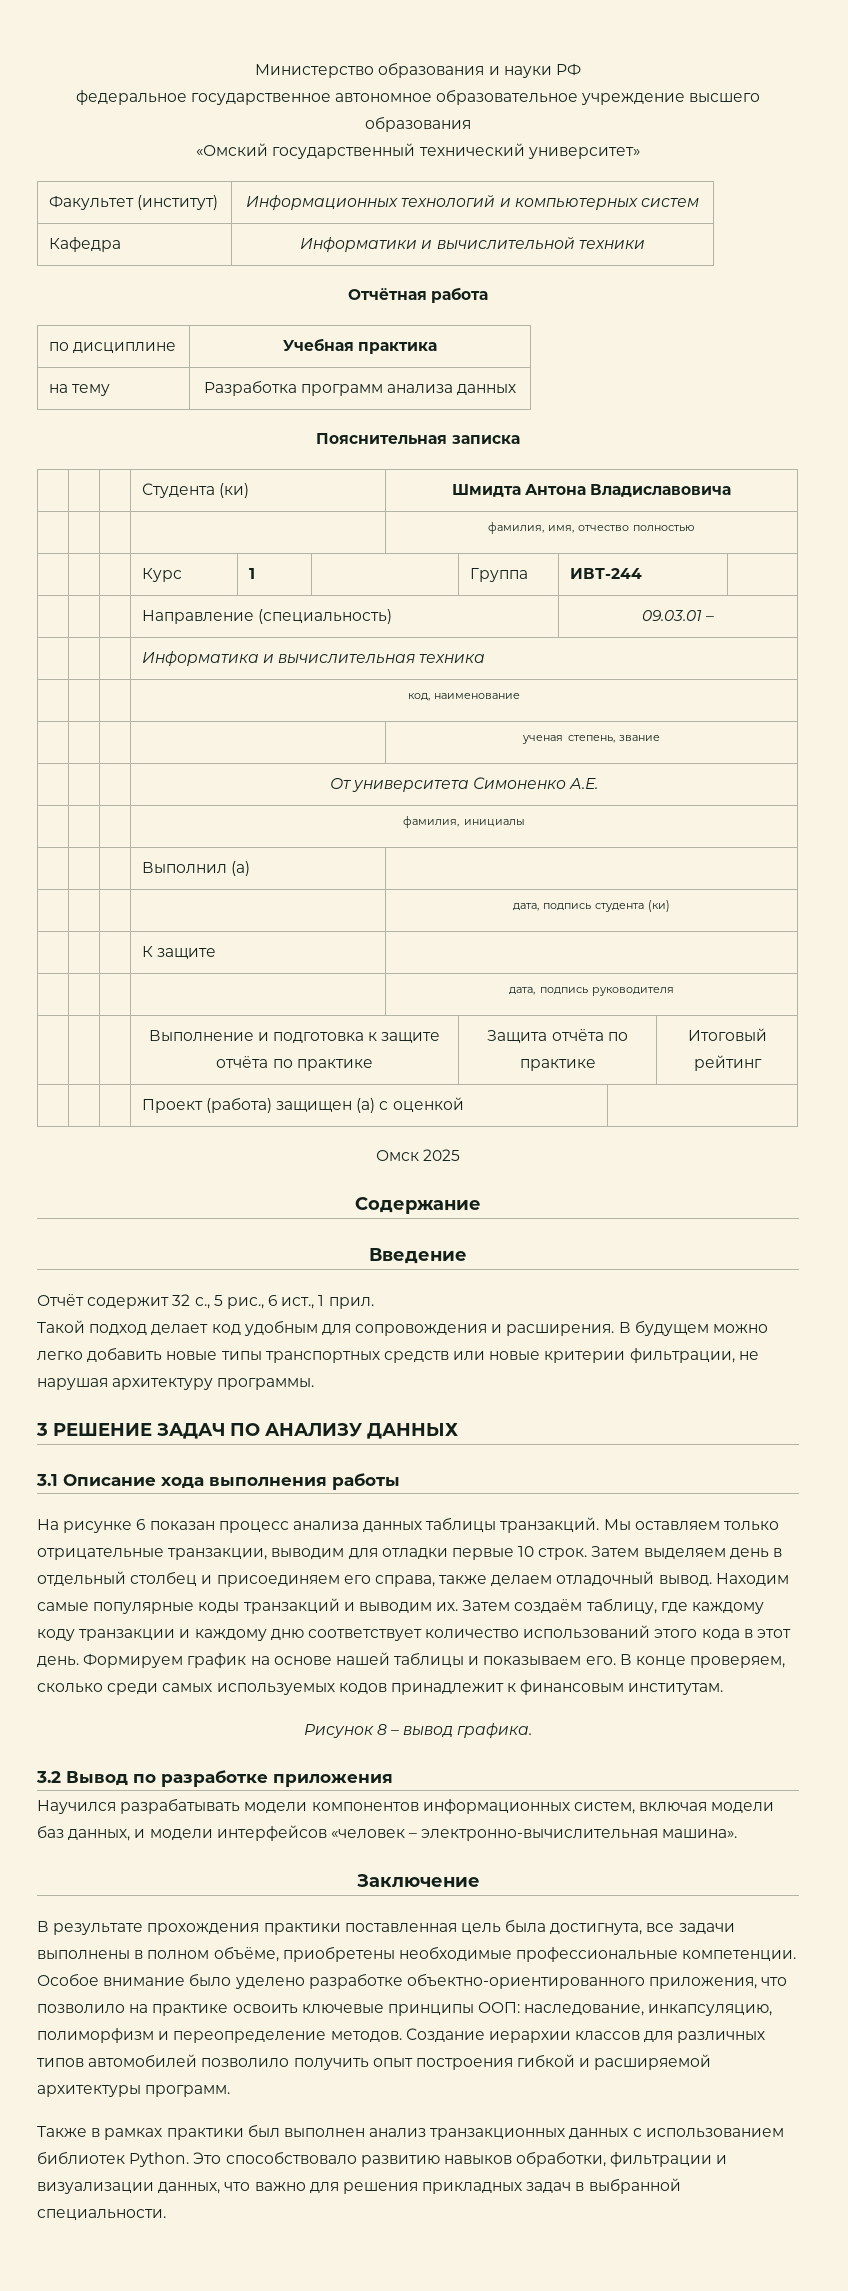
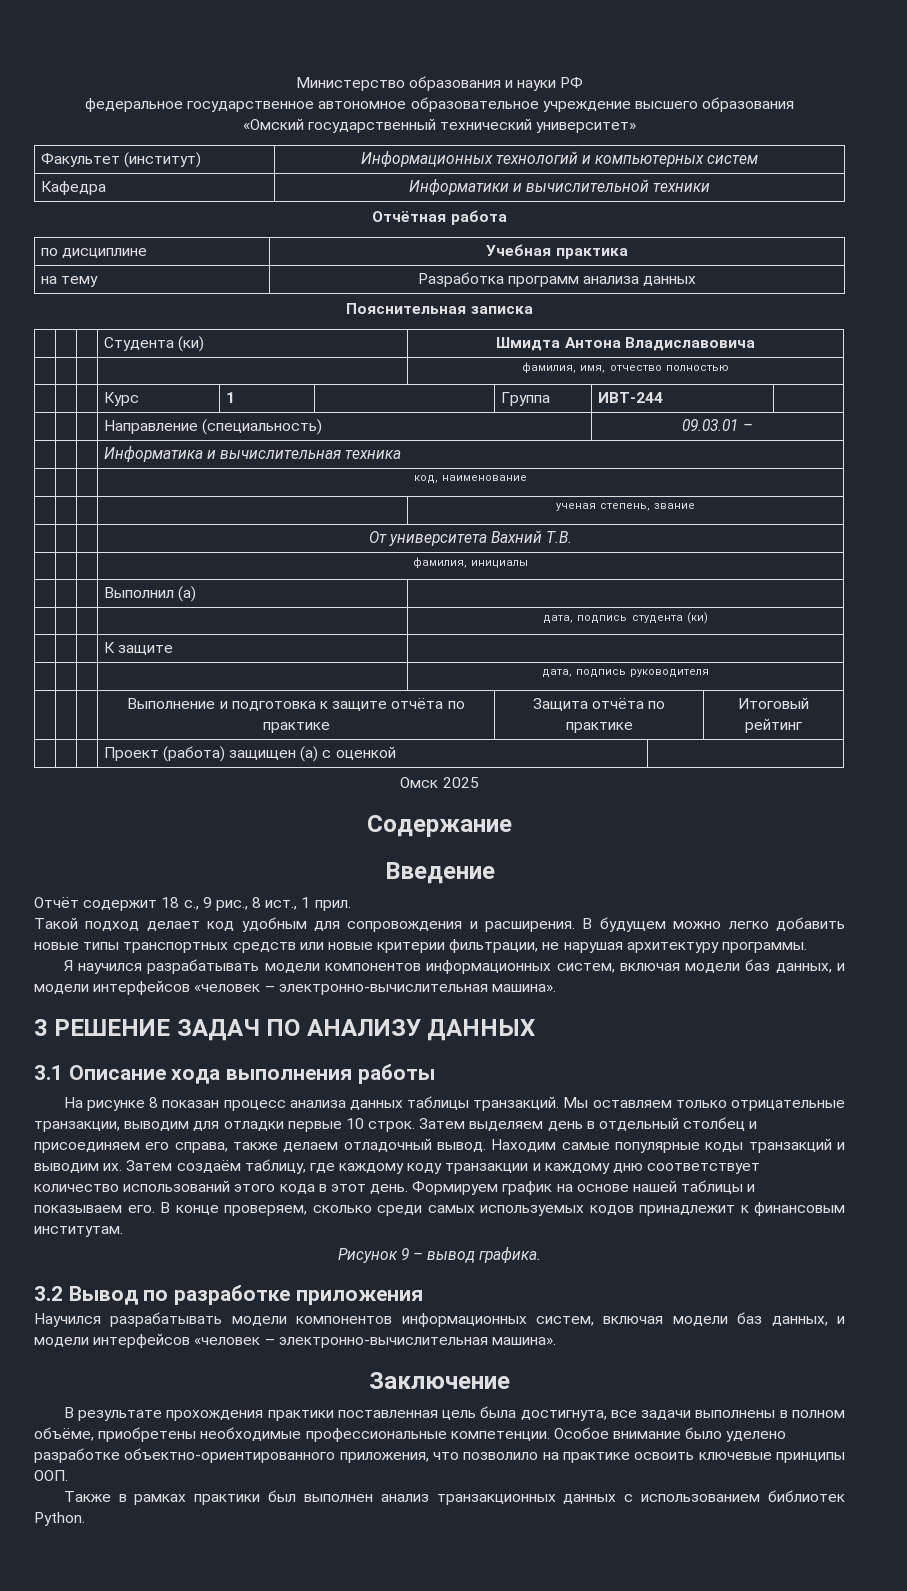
[473,777,599,789] Симоненко А.Е. -> [491,530,573,543] Вахний Т.В.
[172,1294,278,1309] 32 с., 5 рис., 6 -> [161,897,262,911] 18 с., 9 рис., 8
(315, 1384) none -> [63,959,846,974] [34,980,556,995] // Я научился разрабатывать модели компонентов информационных систем, включая модели баз данных, и модели интерфейсов «человек – электронно-вычислительная машина».
[136,1519,146,1530] 6 -> [149,1097,159,1108] 8
[376,1724,387,1735] 8 -> [400,1248,409,1260] 9
[478,2002,773,2016] [37,2028,766,2043] [37,2054,712,2070] [37,2085,231,2097] ООП: наследование, инкапсуляцию, полиморфизм и переопределение методов. Создание иерархии классов для различных типов автомобилей позволило получить опыт построения гибкой и расширяемой архитектуры программ. -> [34,1470,68,1481] ООП.
[193,2151,728,2167] [37,2178,681,2194] [37,2209,166,2220] Это способствовало развитию навыков обработки, фильтрации и визуализации данных, что важно для решения прикладных задач в выбранной специальности. -> (85, 1519) none

